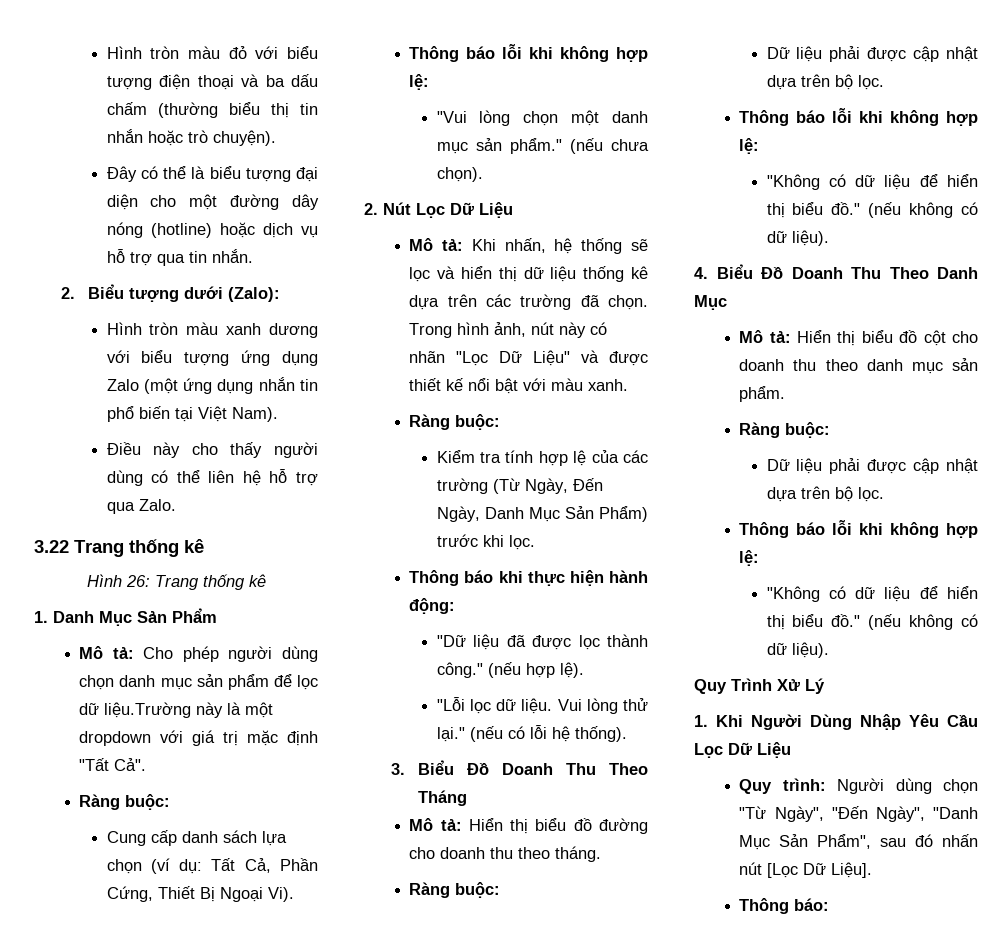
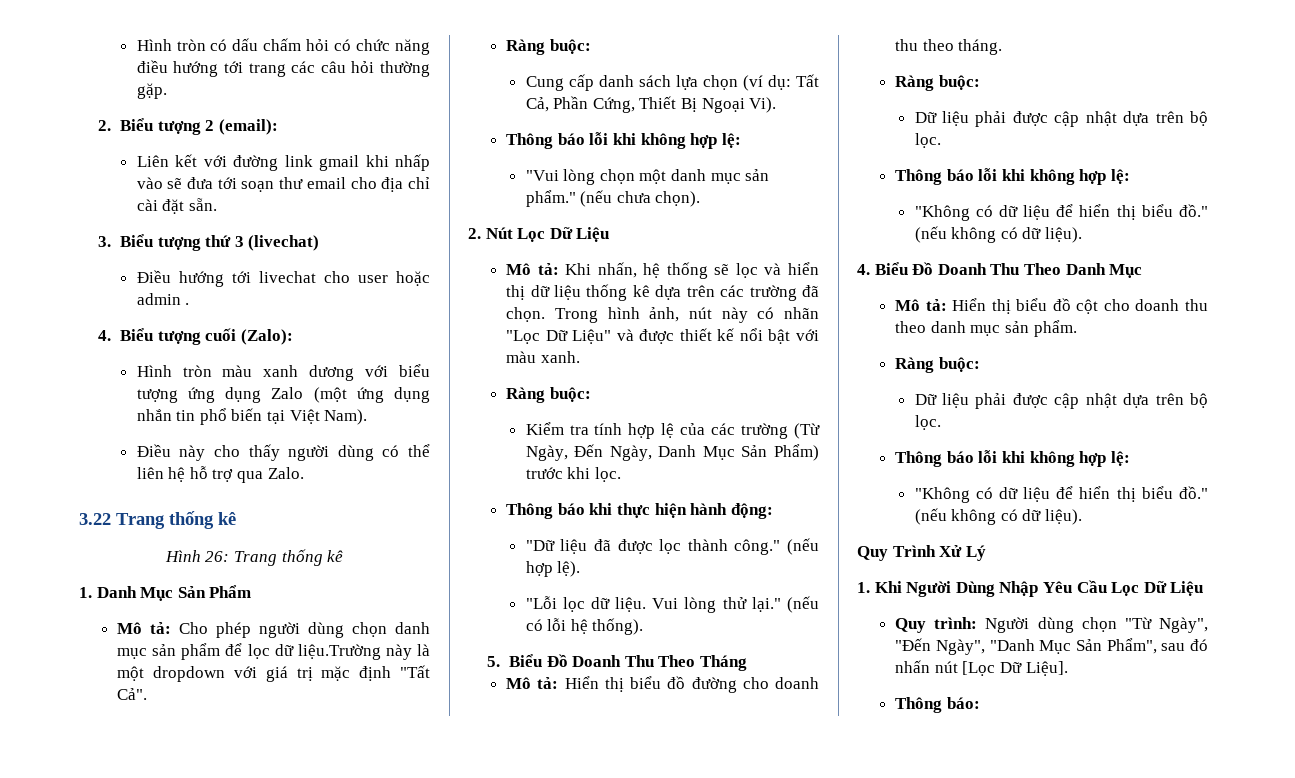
[106,46,319,59] [106,74,318,90] [106,102,318,118] [106,129,276,146] [106,166,319,182] [106,194,319,210] [106,222,318,238] [106,249,253,266] [61,284,224,302] Hình tròn màu đỏ với biểu tượng điện thoại và ba dấu chấm (thường biểu thị tin nhắn hoặc trò chuyện). // Đây có thể là biểu tượng đại diện cho một đường dây nóng (hotline) hoặc dịch vụ hỗ trợ qua tin nhắn. // 2. Biểu tượng dưới -> [136,38,430,55] [136,60,430,77] [136,83,167,99] [98,118,278,135] [136,154,430,171] [136,177,430,192] [136,198,217,214] [98,234,320,251] [136,270,430,287] [136,293,190,305] [98,328,237,345] Hình tròn có dấu chấm hỏi có chức năng điều hướng tới trang các câu hỏi thường gặp. // 2. Biểu tượng 2 (email): // Liên kết với đường link gmail khi nhấp vào sẽ đưa tới soạn thư email cho địa chỉ cài đặt sẵn. // 3. Biểu tượng thứ 3 (livechat) // Điều hướng tới livechat cho user hoặc admin . // 4. Biểu tượng cuối
[391,763,406,775] 3. -> [487,656,501,667] 5.

